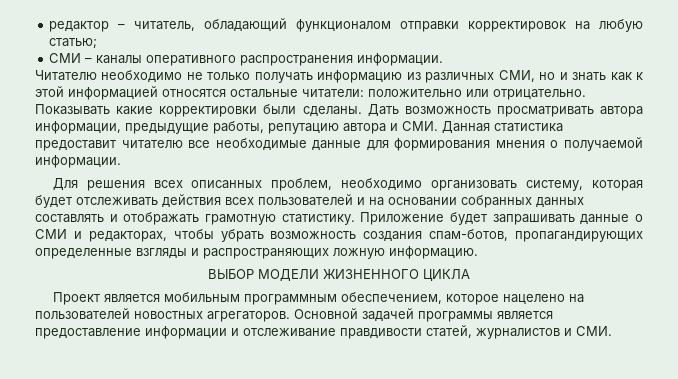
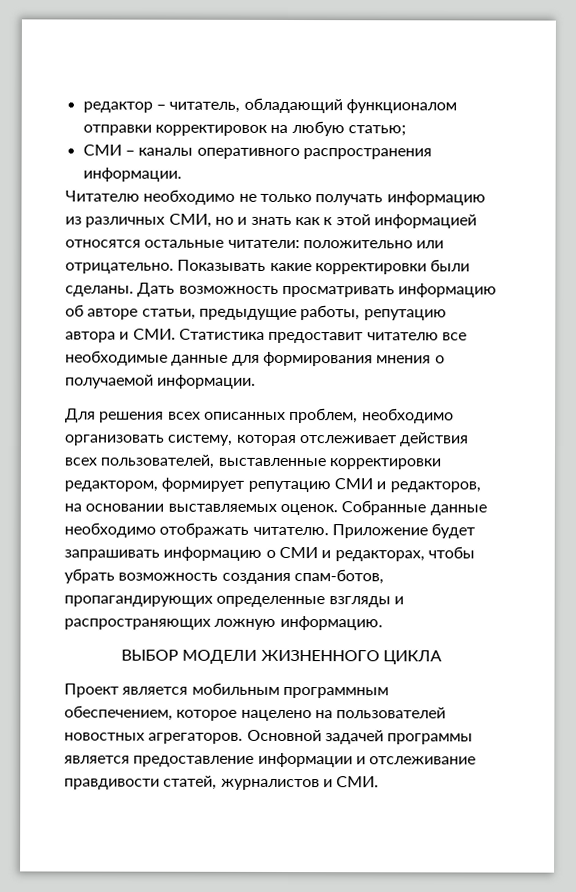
[600,106,643,117] [35,121,121,134] автора информации, -> [398,283,498,298] [65,304,196,320] информацию об авторе статьи,
[442,121,563,134] Данная статистика -> [178,328,265,340] Статистика
[35,194,584,208] [35,212,355,225] будет отслеживать действия всех пользователей и на основании собранных данных составлять и отображать грамотную статистику. -> [299,432,470,447] [64,454,441,470] [64,477,481,493] [64,500,487,516] [64,522,329,538] отслеживает действия всех пользователей, выставленные корректировки редактором, формирует репутацию СМИ и редакторов, на основании выставляемых оценок. Собранные данные необходимо отображать читателю.
[580,214,630,225] данные -> [163,546,263,561] информацию

